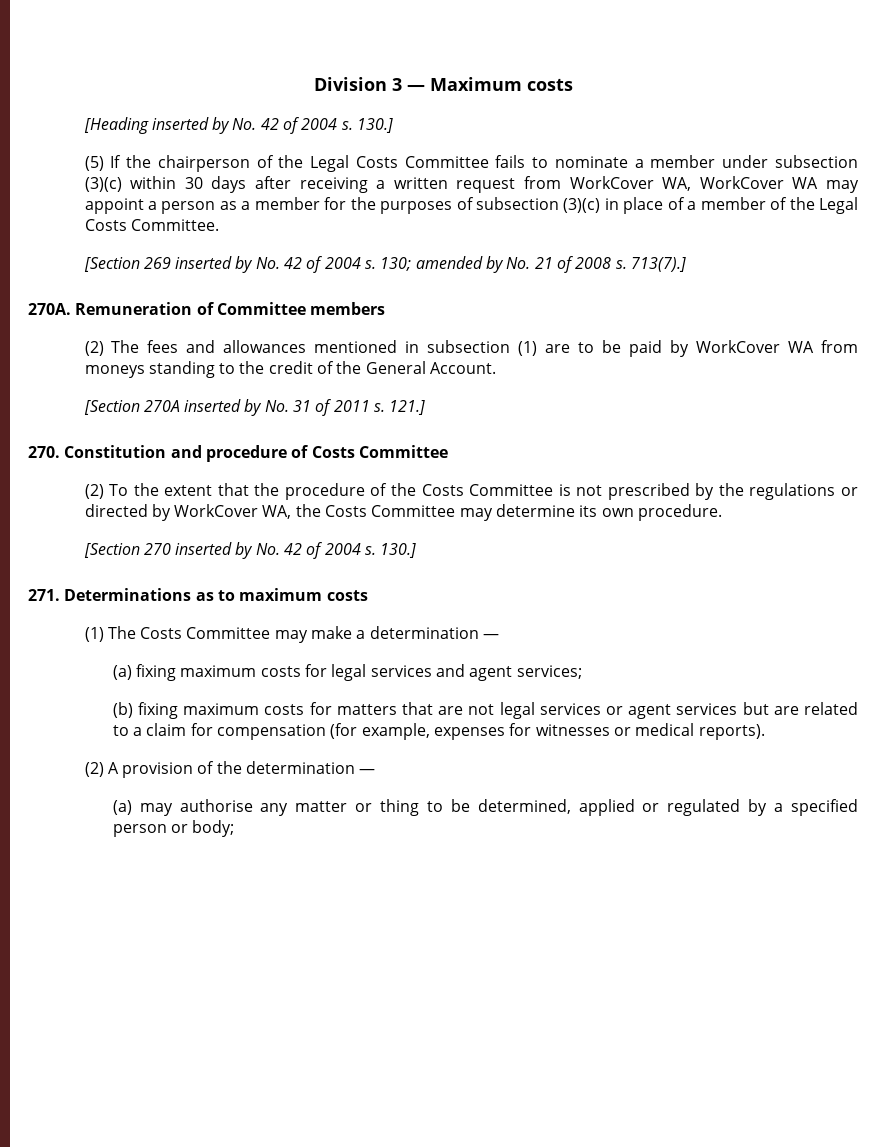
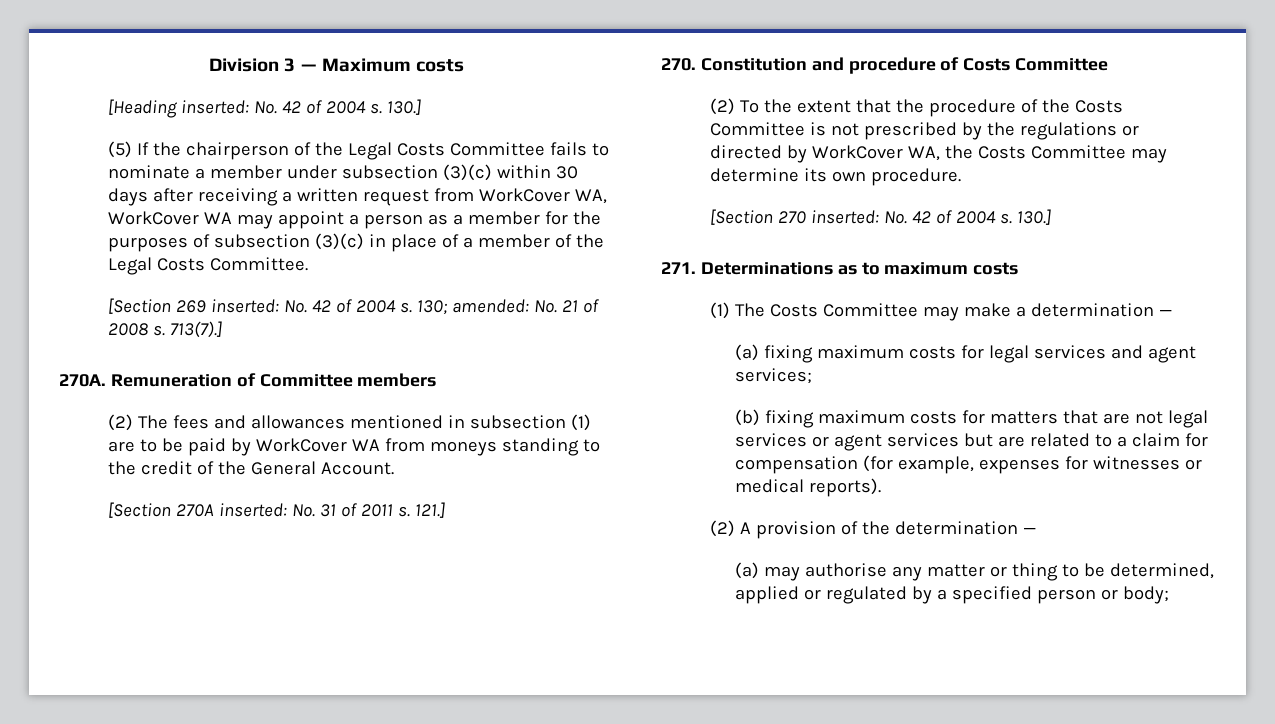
[151,117,231,134] inserted by -> [181,100,250,114] inserted:
[175,256,254,273] inserted by -> [211,299,280,313] inserted:
[415,256,505,273] amended by -> [452,299,530,313] amended:
[184,399,263,416] inserted by -> [219,503,288,517] inserted:
[175,542,254,559] inserted by -> [811,210,880,224] inserted:

